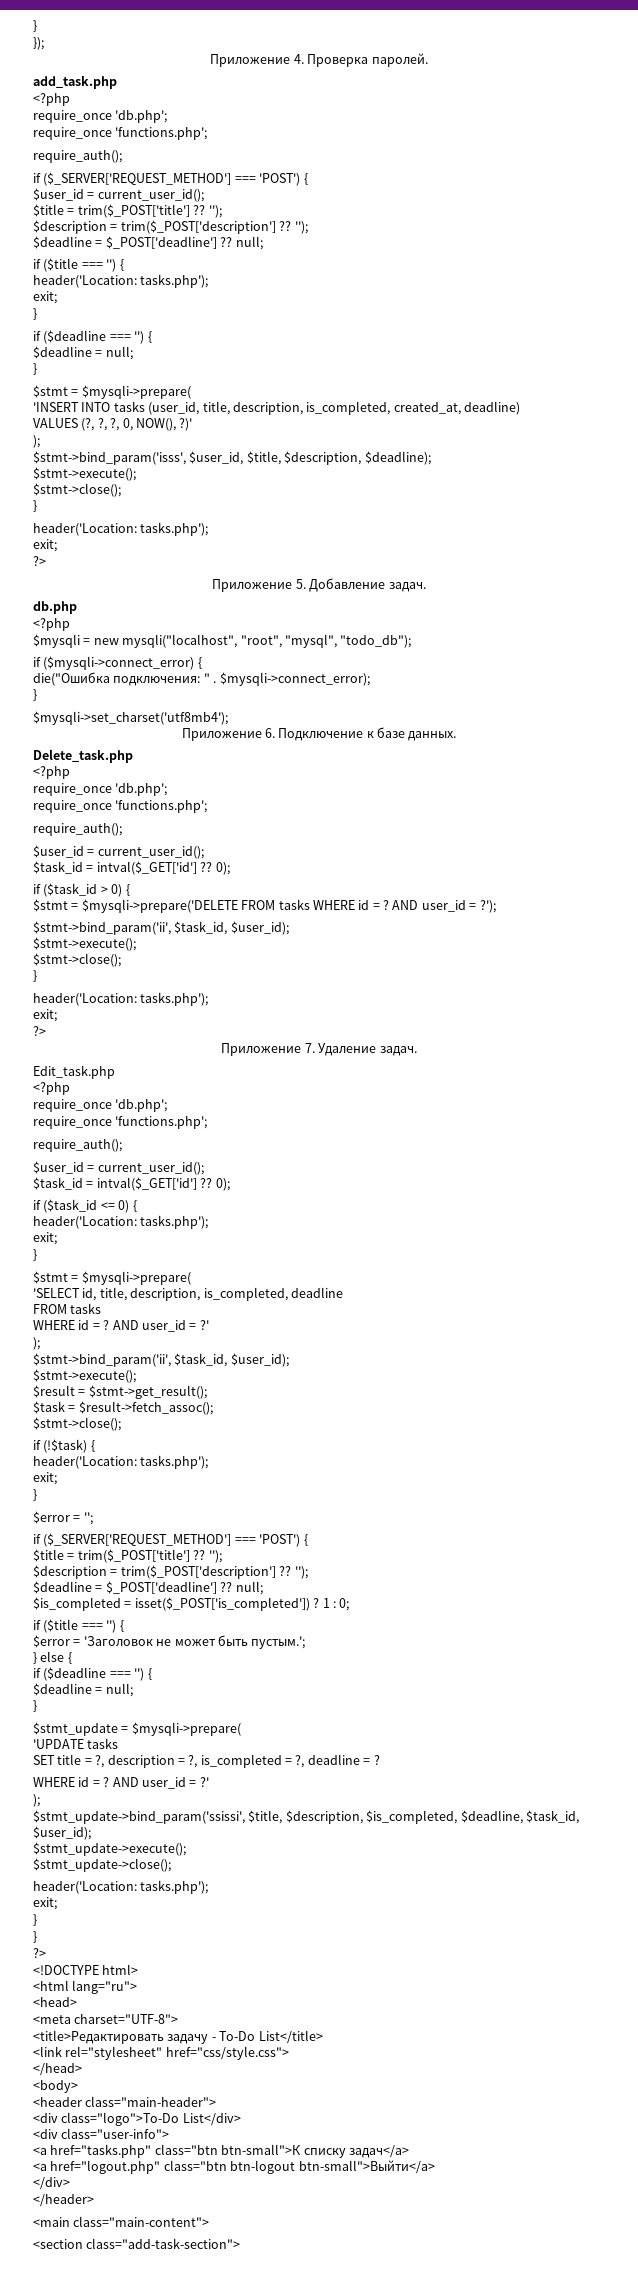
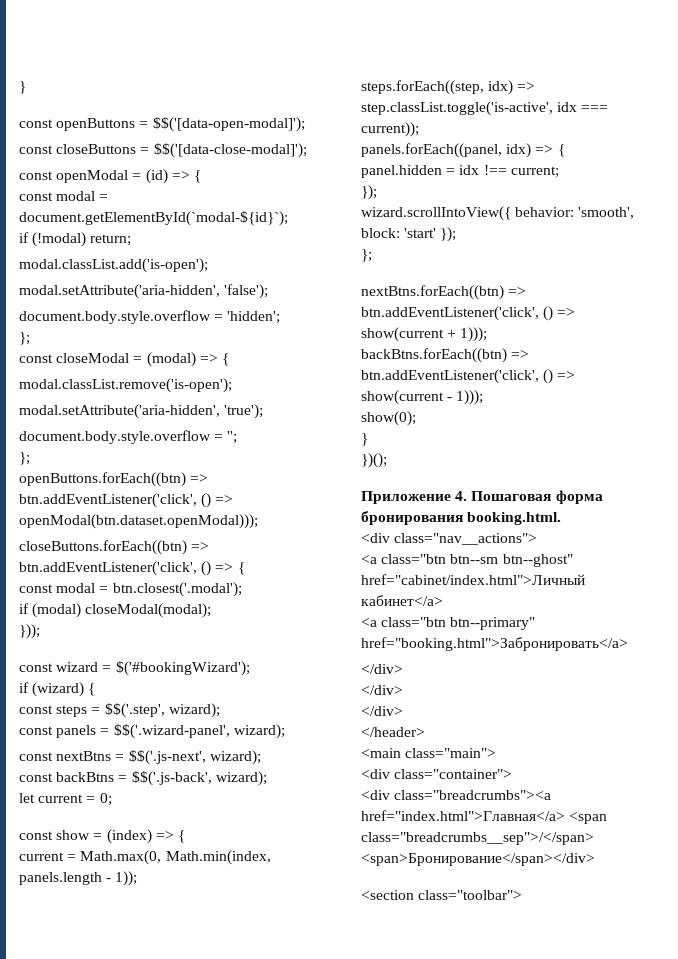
[33,20,37,32] [33,37,44,50] [210,53,428,67] [33,76,117,89] [33,93,70,106] [33,110,168,123] [33,127,208,140] [33,150,122,163] [33,172,308,186] [33,188,204,202] [33,204,222,218] [33,220,308,234] [33,236,263,250] [33,258,124,272] [33,274,209,288] [33,291,57,304] [33,308,37,320] [33,330,152,344] [33,346,133,360] [33,363,37,375] [33,385,191,399] [33,401,520,415] [33,418,193,431] [33,435,40,448] [33,451,431,465] [33,467,136,481] [33,483,121,497] [33,500,37,512] [33,522,209,536] [33,539,57,552] [33,556,46,566] [212,578,426,592] [33,601,77,614] [33,618,70,631] [33,634,412,648] [33,656,202,670] [33,672,370,686] [33,689,37,701] [33,711,228,725] [181,727,457,741] [33,749,133,763] [33,766,70,779] [33,783,168,796] [33,800,208,813] [33,823,122,836] [33,845,204,859] [33,861,230,875] [33,883,130,897] [33,899,496,913] [33,921,289,935] [33,937,136,951] [33,953,121,967] [33,970,37,982] [33,992,209,1006] [33,1009,57,1022] [33,1026,46,1036] [221,1043,417,1056] [33,1065,115,1079] [33,1082,70,1095] [33,1099,168,1112] [33,1116,208,1129] [33,1139,122,1152] [33,1161,204,1175] [33,1177,230,1191] [33,1199,137,1213] [33,1215,209,1229] [33,1232,57,1245] [33,1249,37,1261] [33,1271,191,1285] [33,1287,343,1301] [33,1303,102,1314] [33,1320,209,1332] [33,1337,40,1350] [33,1353,289,1367] [33,1369,136,1383] [33,1385,207,1399] [33,1401,213,1415] [33,1417,121,1431] [33,1439,95,1453] [33,1455,209,1469] [33,1472,57,1485] [33,1489,37,1501] [33,1511,93,1525] [33,1533,308,1547] [33,1549,222,1563] [33,1565,308,1579] [33,1581,263,1595] [33,1597,350,1611] [33,1619,124,1633] [33,1635,306,1649] [33,1651,72,1664] [33,1667,152,1681] [33,1683,133,1697] [33,1700,37,1712] [33,1722,241,1736] [33,1738,119,1749] [33,1754,380,1768] [33,1777,209,1789] [33,1794,40,1807] [33,1810,579,1824] [33,1826,91,1840] [33,1842,186,1856] [33,1858,171,1872] [33,1880,209,1894] [33,1897,57,1910] [33,1914,37,1926] [33,1931,37,1943] [33,1948,46,1958] [33,1964,139,1975] [33,1980,138,1994] [33,1997,77,2007] [33,2014,179,2024] [33,2030,323,2044] [33,2046,289,2060] [33,2063,82,2076] [33,2080,78,2093] [33,2096,217,2107] [33,2112,241,2126] [33,2128,170,2139] [33,2144,409,2158] [33,2160,435,2174] [33,2177,70,2190] [33,2194,94,2207] [33,2216,210,2227] } // }); // Приложение 4. Проверка паролей. // add_task.php // <?php // require_once 'db.php'; // require_once 'functions.php'; // require_auth(); // if ($_SERVER['REQUEST_METHOD'] === 'POST') { // $user_id = current_user_id(); // $title = trim($_POST['title'] ?? ''); // $description = trim($_POST['description'] ?? ''); // $deadline = $_POST['deadline'] ?? null; // if ($title === '') { // header('Location: tasks.php'); // exit; // } // if ($deadline === '') { // $deadline = null; // } // $stmt = $mysqli->prepare( // 'INSERT INTO tasks (user_id, title, description, is_completed, created_at, deadline) // VALUES (?, ?, ?, 0, NOW(), ?)' // ); // $stmt->bind_param('isss', $user_id, $title, $description, $deadline); // $stmt->execute(); // $stmt->close(); // } // header('Location: tasks.php'); // exit; // ?> // Приложение 5. Добавление задач. // db.php // <?php // $mysqli = new mysqli("localhost", "root", "mysql", "todo_db"); // if ($mysqli->connect_error) { // die("Ошибка подключения: " . $mysqli->connect_error); // } // $mysqli->set_charset('utf8mb4'); // Приложение 6. Подключение к базе данных. // Delete_task.php // <?php // require_once 'db.php'; // require_once 'functions.php'; // require_auth(); // $user_id = current_user_id(); // $task_id = intval($_GET['id'] ?? 0); // if ($task_id > 0) { // $stmt = $mysqli->prepare('DELETE FROM tasks WHERE id = ? AND user_id = ?'); // $stmt->bind_param('ii', $task_id, $user_id); // $stmt->execute(); // $stmt->close(); // } // header('Location: tasks.php'); // exit; // ?> // Приложение 7. Удаление задач. // Edit_task.php // <?php // require_once 'db.php'; // require_once 'functions.php'; // require_auth(); // $user_id = current_user_id(); // $task_id = intval($_GET['id'] ?? 0); // if ($task_id <= 0) { // header('Location: tasks.php'); // exit; // } // $stmt = $mysqli->prepare( // 'SELECT id, title, description, is_completed, deadline // FROM tasks // WHERE id = ? AND user_id = ?' // ); // $stmt->bind_param('ii', $task_id, $user_id); // $stmt->execute(); // $result = $stmt->get_result(); // $task = $result->fetch_assoc(); // $stmt->close(); // if (!$task) { // header('Location: tasks.php'); // exit; // } // $error = ''; // if ($_SERVER['REQUEST_METHOD'] === 'POST') { // $title = trim($_POST['title'] ?? ''); // $description = trim($_POST['description'] ?? ''); // $deadline = $_POST['deadline'] ?? null; // $is_completed = isset($_POST['is_completed']) ? 1 : 0; // if ($title === '') { // $error = 'Заголовок не может быть пустым.'; // } else { // if ($deadline === '') { // $deadline = null; // } // $stmt_update = $mysqli->prepare( // 'UPDATE tasks // SET title = ?, description = ?, is_completed = ?, deadline = ? // WHERE id = ? AND user_id = ?' // ); // $stmt_update->bind_param('ssissi', $title, $description, $is_completed, $deadline, $task_id, $user_id); // $stmt_update->execute(); // $stmt_update->close(); // header('Location: tasks.php'); // exit; // } // } // ?> // <!DOCTYPE html> // <html lang="ru"> // <head> // <meta charset="UTF-8"> // <title>Редактировать задачу - To-Do List</title> // <link rel="stylesheet" href="css/style.css"> // </head> // <body> // <header class="main-header"> // <div class="logo">To-Do List</div> // <div class="user-info"> // <a href="tasks.php" class="btn btn-small">К списку задач</a> // <a href="logout.php" class="btn btn-logout btn-small">Выйти</a> // </div> // </header> // <main class="main-content"> -> [19,81,26,94] [19,117,305,132] [19,143,307,158] [19,169,201,184] [19,191,109,201] [19,211,288,226] [19,232,132,247] [19,258,208,273] [19,284,269,299] [19,310,281,324] [19,332,30,345] [19,352,229,367] [19,378,232,393] [19,404,264,419] [19,430,238,444] [19,452,30,465] [19,472,209,487] [19,493,234,508] [19,514,258,529] [19,540,210,555] [19,561,245,576] [19,582,242,597] [19,603,212,618] [19,624,40,639] [19,661,250,676] [19,682,96,697] [19,703,220,718] [19,724,285,739] [19,750,261,765] [19,771,267,786] [19,793,112,806] [19,829,185,844] [19,850,271,865] [19,871,138,886] [361,80,536,95] [361,101,609,116] [361,122,419,137] [361,143,565,158] [361,165,559,178] [361,185,377,200] [361,206,635,221] [361,227,457,242] [361,249,372,262] [361,285,527,300] [361,306,576,321] [361,327,488,342] [361,348,530,363] [361,369,576,384] [361,390,484,405] [361,411,416,426] [361,433,368,446] [361,453,387,468] [361,490,603,504] [361,511,562,525] [361,533,538,545] [361,554,573,567] [361,574,585,585] [361,595,443,606] [361,617,536,630] [361,637,628,651] [361,664,403,674] [361,685,403,695] [361,706,403,716] [361,727,425,737] [361,748,497,758] [361,769,513,779] [361,790,552,800] [361,810,608,824] [361,832,594,845] [361,853,595,866] } // const openButtons = $$('[data-open-modal]'); // const closeButtons = $$('[data-close-modal]'); // const openModal = (id) => { // const modal = document.getElementById(`modal-${id}`); // if (!modal) return; // modal.classList.add('is-open'); // modal.setAttribute('aria-hidden', 'false'); // document.body.style.overflow = 'hidden'; // }; // const closeModal = (modal) => { // modal.classList.remove('is-open'); // modal.setAttribute('aria-hidden', 'true'); // document.body.style.overflow = ''; // }; // openButtons.forEach((btn) => btn.addEventListener('click', () => openModal(btn.dataset.openModal))); // closeButtons.forEach((btn) => btn.addEventListener('click', () => { // const modal = btn.closest('.modal'); // if (modal) closeModal(modal); // })); // const wizard = $('#bookingWizard'); // if (wizard) { // const steps = $$('.step', wizard); // const panels = $$('.wizard-panel', wizard); // const nextBtns = $$('.js-next', wizard); // const backBtns = $$('.js-back', wizard); // let current = 0; // const show = (index) => { // current = Math.max(0, Math.min(index, panels.length - 1)); // steps.forEach((step, idx) => step.classList.toggle('is-active', idx === current)); // panels.forEach((panel, idx) => { // panel.hidden = idx !== current; // }); // wizard.scrollIntoView({ behavior: 'smooth', block: 'start' }); // }; // nextBtns.forEach((btn) => btn.addEventListener('click', () => show(current + 1))); // backBtns.forEach((btn) => btn.addEventListener('click', () => show(current - 1))); // show(0); // } // })(); // Приложение 4. Пошаговая форма бронирования booking.html. // <div class="nav__actions"> // <a class="btn btn--sm btn--ghost" href="cabinet/index.html">Личный кабинет</a> // <a class="btn btn--primary" href="booking.html">Забронировать</a> // </div> // </div> // </div> // </header> // <main class="main"> // <div class="container"> // <div class="breadcrumbs"><a href="index.html">Главная</a> <span class="breadcrumbs__sep">/</span> <span>Бронирование</span></div>
[86,2238,241,2249] class="add-task-section"> -> [418,890,523,900] class="toolbar">

